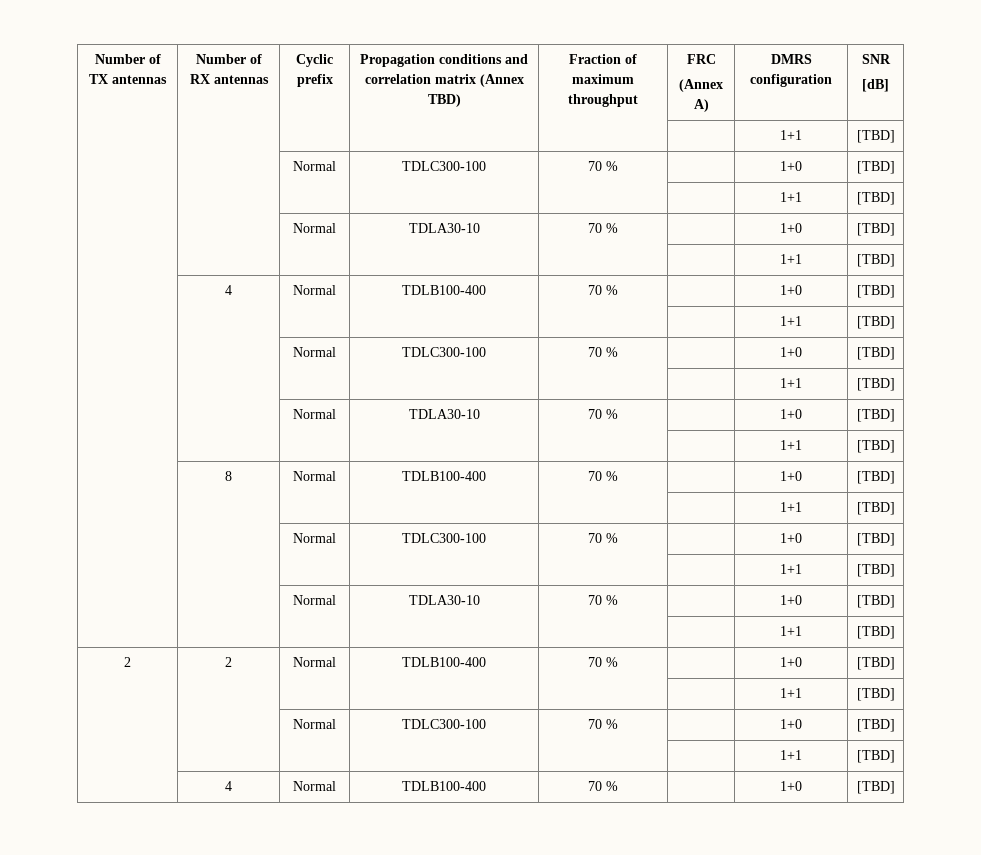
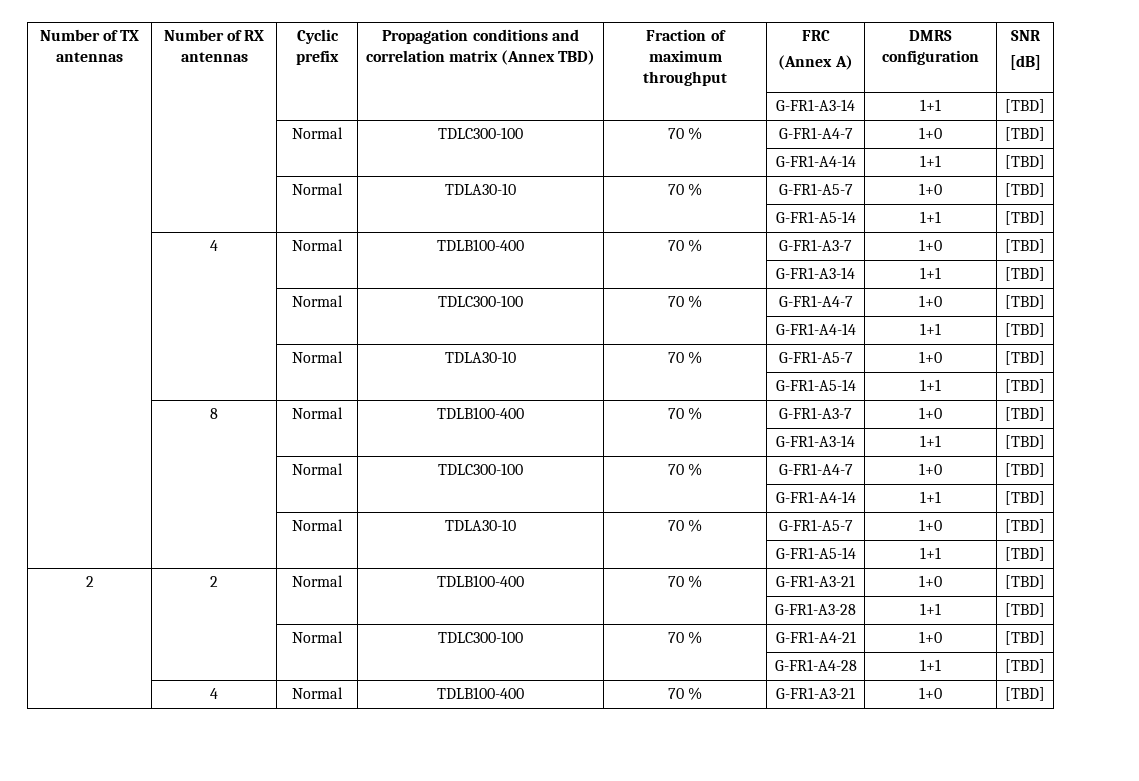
[780,130,802,140] [856,130,895,143] [293,161,336,171] [402,161,486,171] [588,161,618,171] [780,161,802,171] [856,161,895,174] [780,192,802,202] [856,192,895,205] [293,223,336,233] [408,223,480,233] [588,223,618,233] [780,223,802,233] [856,223,895,236] [780,254,802,264] [856,254,895,267] [225,285,232,295] [293,285,336,295] [402,285,486,295] [588,285,618,295] [780,285,802,295] [856,285,895,298] [780,316,802,326] [856,316,895,329] [293,347,336,357] [402,347,486,357] [588,347,618,357] [780,347,802,357] [856,347,895,360] [780,378,802,388] [856,378,895,391] [293,409,336,419] [408,409,480,419] [588,409,618,419] [780,409,802,419] [856,409,895,422] | 1+1 | [TBD] // | | Normal | TDLC300-100 | 70 % | | 1+0 | [TBD] // | | | | | | 1+1 | [TBD] // | | Normal | TDLA30-10 | 70 % | | 1+0 | [TBD] // | | | | | | 1+1 | [TBD] // | 4 | Normal | TDLB100-400 | 70 % | | 1+0 | [TBD] // | | | | | | 1+1 | [TBD] // | | Normal | TDLC300-100 | 70 % | | 1+0 | [TBD] // | | | | | | 1+1 | [TBD] // | | Normal | TDLA30-10 | 70 % | | 1+0 | [TBD] // | | | | | -> [776,99,855,111] [920,99,941,111] [1005,99,1045,113] [292,127,343,139] [438,127,523,139] [667,127,703,140] [778,127,853,139] [919,127,942,139] [1005,127,1045,141] [775,155,856,167] [920,155,941,167] [1005,155,1045,169] [292,183,343,195] [445,183,516,195] [667,183,703,196] [778,183,853,195] [919,183,942,195] [1005,183,1045,197] [775,211,856,223] [920,211,941,223] [1005,211,1045,225] [210,240,218,251] [292,239,343,251] [437,239,524,251] [667,239,703,252] [779,239,852,251] [919,239,942,251] [1005,239,1045,253] [776,267,855,279] [920,267,941,279] [1005,267,1045,281] [292,295,343,307] [438,295,523,307] [667,295,703,308] [778,295,853,307] [919,295,942,307] [1005,295,1045,309] [775,323,856,335] [920,323,941,335] [1005,323,1045,337] [292,351,343,363] [445,351,516,363] [667,351,703,364] [778,351,853,363] [919,351,942,363] [1005,351,1045,365] [775,379,856,391] G-FR1-A3-14 | 1+1 | [TBD] // | | Normal | TDLC300-100 | 70 % | G-FR1-A4-7 | 1+0 | [TBD] // | | | | | G-FR1-A4-14 | 1+1 | [TBD] // | | Normal | TDLA30-10 | 70 % | G-FR1-A5-7 | 1+0 | [TBD] // | | | | | G-FR1-A5-14 | 1+1 | [TBD] // | 4 | Normal | TDLB100-400 | 70 % | G-FR1-A3-7 | 1+0 | [TBD] // | | | | | G-FR1-A3-14 | 1+1 | [TBD] // | | Normal | TDLC300-100 | 70 % | G-FR1-A4-7 | 1+0 | [TBD] // | | | | | G-FR1-A4-14 | 1+1 | [TBD] // | | Normal | TDLA30-10 | 70 % | G-FR1-A5-7 | 1+0 | [TBD] // | | | | | G-FR1-A5-14
[780,471,802,481] [856,471,895,484] [780,502,802,512] [856,502,895,515] [293,533,336,543] [402,533,486,543] [588,533,618,543] [780,533,802,543] [856,533,895,546] [780,564,802,574] [856,564,895,577] [293,595,336,605] [408,595,480,605] [588,595,618,605] [780,595,802,605] [856,595,895,608] | 1+0 | [TBD] // | | | | | | 1+1 | [TBD] // | | Normal | TDLC300-100 | 70 % | | 1+0 | [TBD] // | | | | | | 1+1 | [TBD] // | | Normal | TDLA30-10 | 70 % | | 1+0 | [TBD] // | | | | | -> [779,407,852,419] [919,407,942,419] [1005,407,1045,421] [776,435,855,447] [920,435,941,447] [1005,435,1045,449] [292,463,343,475] [438,463,523,475] [667,463,703,476] [778,463,853,475] [919,463,942,475] [1005,463,1045,477] [775,491,856,503] [920,491,941,503] [1005,491,1045,505] [292,519,343,531] [445,519,516,531] [667,519,703,532] [778,519,853,531] [919,519,942,531] [1005,519,1045,533] [775,547,856,559] G-FR1-A3-7 | 1+0 | [TBD] // | | | | | G-FR1-A3-14 | 1+1 | [TBD] // | | Normal | TDLC300-100 | 70 % | G-FR1-A4-7 | 1+0 | [TBD] // | | | | | G-FR1-A4-14 | 1+1 | [TBD] // | | Normal | TDLA30-10 | 70 % | G-FR1-A5-7 | 1+0 | [TBD] // | | | | | G-FR1-A5-14
[780,657,802,667] [856,657,895,670] [780,688,802,698] [856,688,895,701] [293,719,336,729] [402,719,486,729] [588,719,618,729] [780,719,802,729] [856,719,895,732] [780,750,802,760] [856,750,895,763] [225,781,232,791] [293,781,336,791] [402,781,486,791] [588,781,618,791] | 1+0 | [TBD] // | | | | | | 1+1 | [TBD] // | | Normal | TDLC300-100 | 70 % | | 1+0 | [TBD] // | | | | | | 1+1 | [TBD] // | 4 | Normal | TDLB100-400 | 70 % | -> [776,575,855,587] [919,575,942,587] [1005,575,1045,589] [775,603,856,615] [920,603,941,615] [1005,603,1045,617] [292,631,343,643] [438,631,523,643] [667,631,703,644] [775,631,856,643] [919,631,942,643] [1005,631,1045,645] [774,659,857,671] [920,659,941,671] [1005,659,1045,673] [210,688,218,699] [292,687,343,699] [437,687,524,699] [667,687,703,700] [776,687,855,699] G-FR1-A3-21 | 1+0 | [TBD] // | | | | | G-FR1-A3-28 | 1+1 | [TBD] // | | Normal | TDLC300-100 | 70 % | G-FR1-A4-21 | 1+0 | [TBD] // | | | | | G-FR1-A4-28 | 1+1 | [TBD] // | 4 | Normal | TDLB100-400 | 70 % | G-FR1-A3-21

